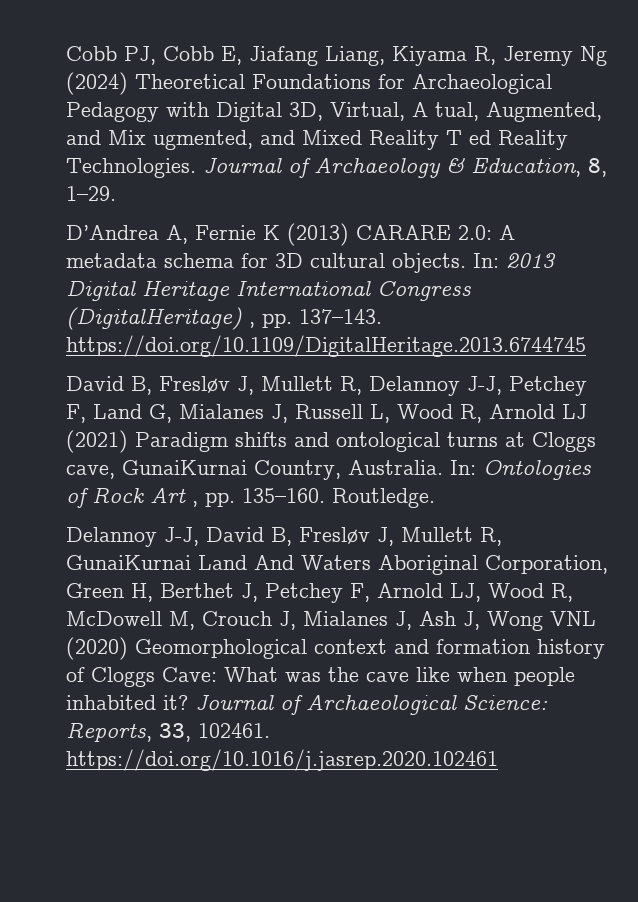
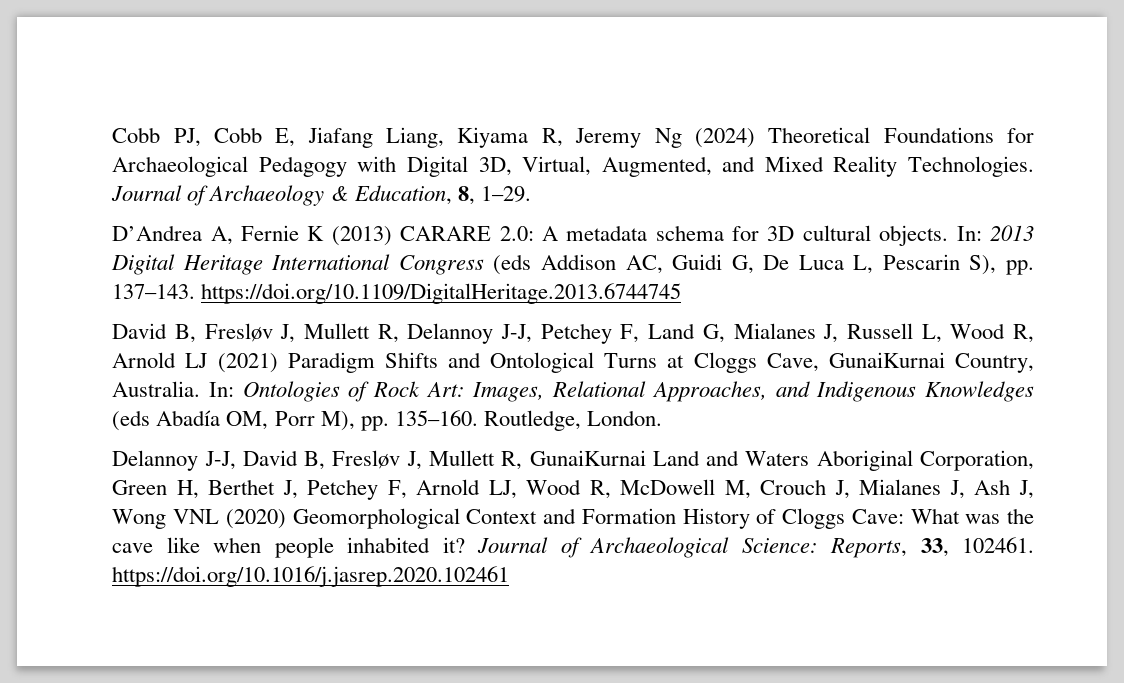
[411,102,602,122] [65,130,491,150] A tual, Augmented, and Mix ugmented, and Mixed Reality T ed -> [601,156,824,177] Augmented, and Mixed
[65,307,255,330] (DigitalHeritage) , -> [493,254,997,275] (eds Addison AC, Guidi G, De Luca L, Pescarin S),
[234,432,498,452] shifts and ontological turns -> [384,352,658,373] Shifts and Ontological Turns
[65,465,115,479] cave, -> [766,353,819,372] Cave,
[149,488,435,508] Art , pp. 135–160. Routledge. -> [425,381,1034,402] [112,410,662,431] Art: Images, Relational Approaches, and Indigenous Knowledges (eds Abadía OM, Porr M), pp. 135–160. Routledge, London.
[253,555,294,570] And -> [706,450,740,466] and
[313,639,605,659] context and formation history -> [466,508,750,529] Context and Formation History

